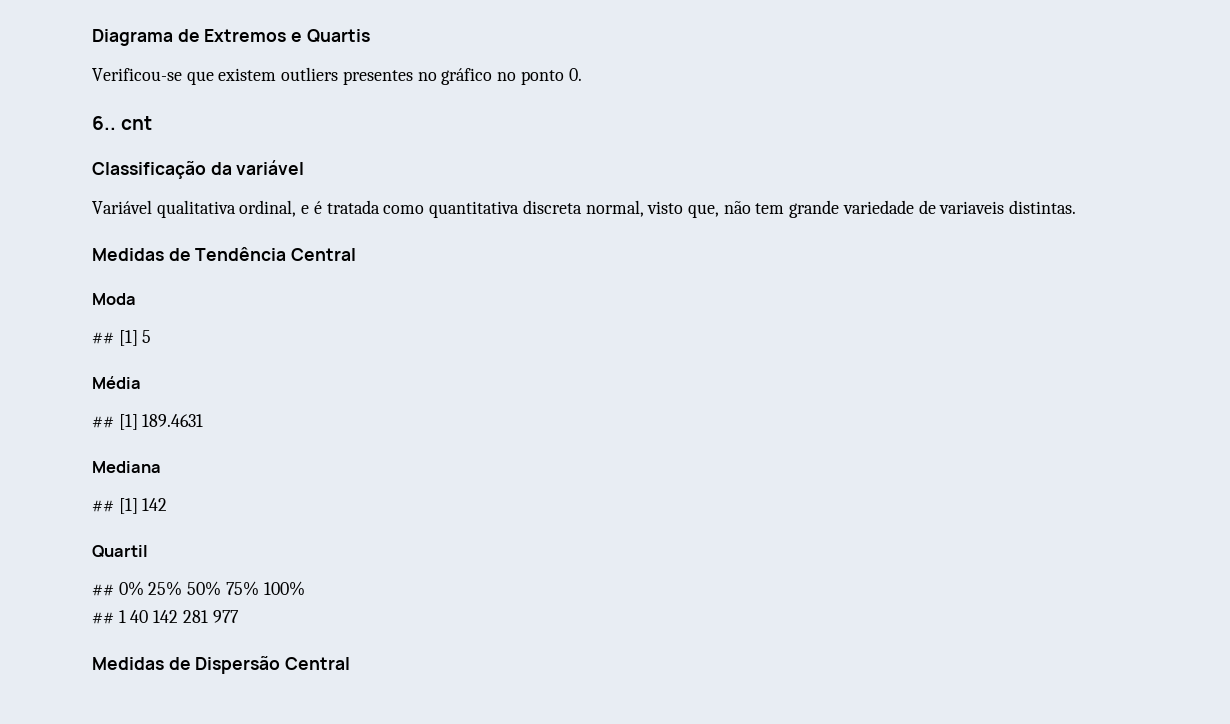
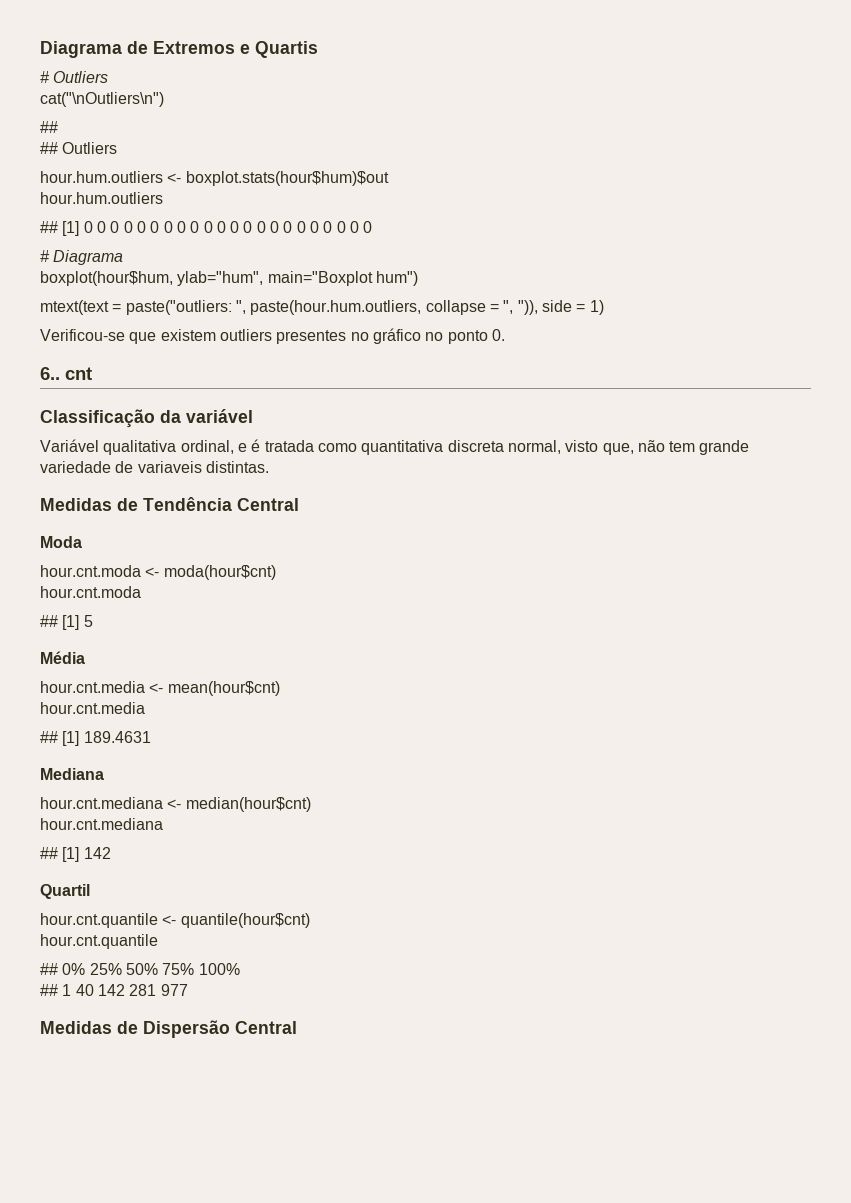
(370, 36) none -> [40,71,109,83] [40,92,164,107] [40,121,58,133] [40,142,118,154] [40,171,389,186] [40,192,163,204] [40,221,373,236] [40,250,124,265] [40,271,418,286] [40,300,604,315] // # Outliers // cat("\nOutliers\n") // ## // ## Outliers // hour.hum.outliers <- boxplot.stats(hour$hum)$out // hour.hum.outliers // ## [1] 0 0 0 0 0 0 0 0 0 0 0 0 0 0 0 0 0 0 0 0 0 0 // # Diagrama // boxplot(hour$hum, ylab="hum", main="Boxplot hum") // mtext(text = paste("outliers: ", paste(hour.hum.outliers, collapse = ", ")), side = 1)
(136, 299) none -> [40,565,276,580] [40,586,141,598] // hour.cnt.moda <- moda(hour$cnt) // hour.cnt.moda
(141, 382) none -> [40,681,280,696] [40,702,145,714] // hour.cnt.media <- mean(hour$cnt) // hour.cnt.media
(161, 467) none -> [40,797,311,812] [40,818,163,830] // hour.cnt.mediana <- median(hour$cnt) // hour.cnt.mediana
(148, 551) none -> [40,913,310,928] [40,934,158,949] // hour.cnt.quantile <- quantile(hour$cnt) // hour.cnt.quantile

